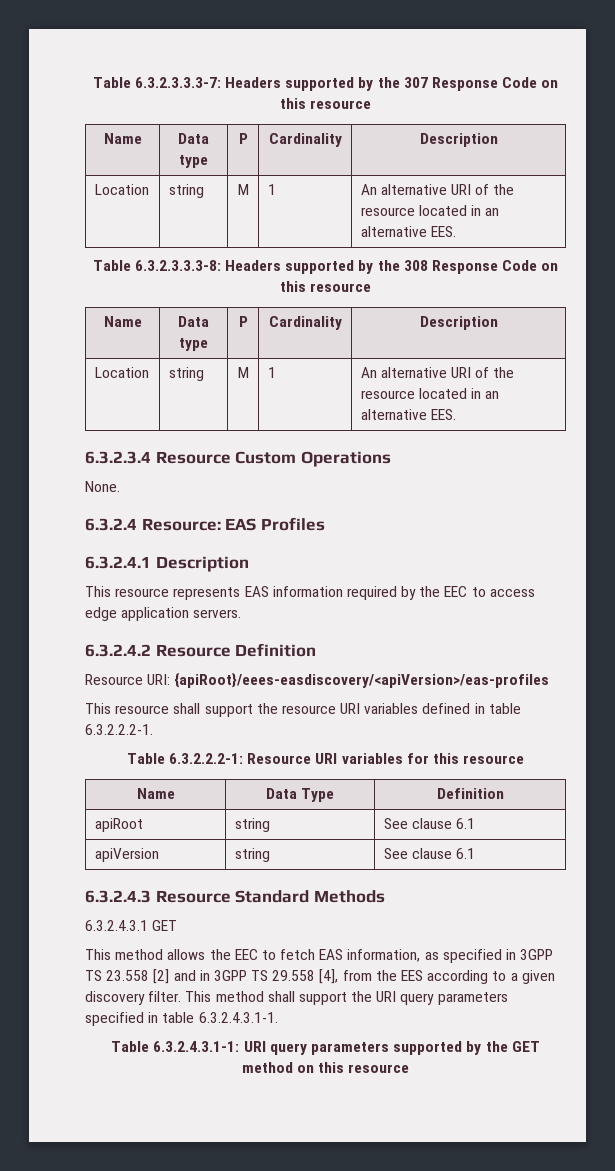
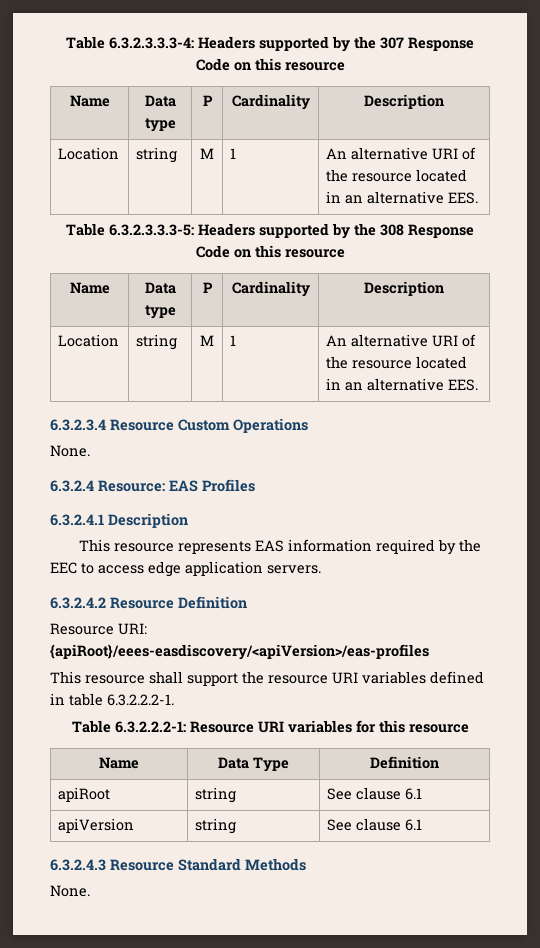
[92,77,221,88] Table 6.3.2.3.3.3-7: -> [66,36,194,49] Table 6.3.2.3.3.3-4:
[134,260,221,271] 6.3.2.3.3.3-8: -> [109,224,194,236] 6.3.2.3.3.3-5:
[85,920,178,931] [85,949,554,963] [85,969,555,984] [85,991,508,1005] [85,1012,278,1026] [111,1041,540,1055] [241,1062,410,1073] 6.3.2.4.3.1 GET // This method allows the EEC to fetch EAS information, as specified in 3GPP TS 23.558 [2] and in 3GPP TS 29.558 [4], from the EES according to a given discovery filter. This method shall support the URI query parameters specified in table 6.3.2.4.3.1-1. // Table 6.3.2.4.3.1-1: URI query parameters supported by the GET method on this resource -> [50,885,90,897] None.

